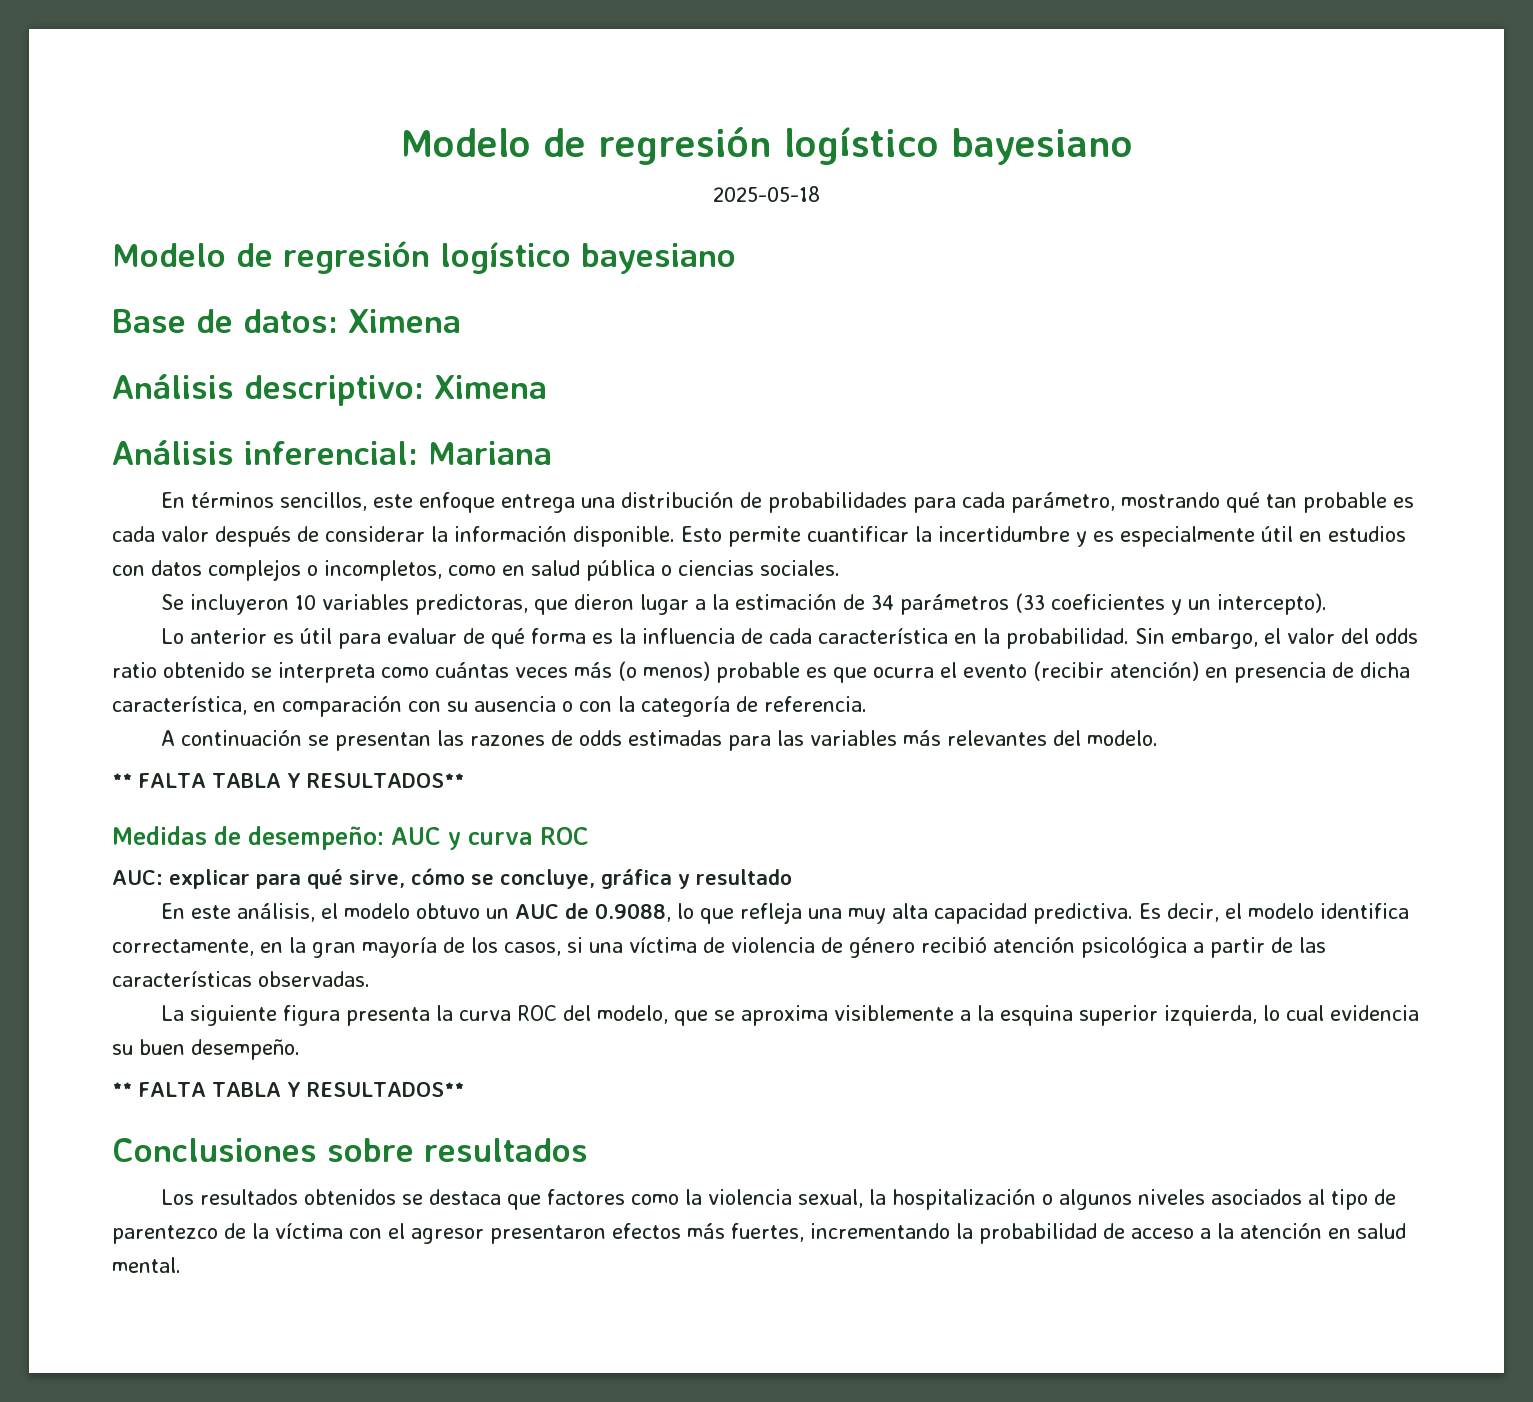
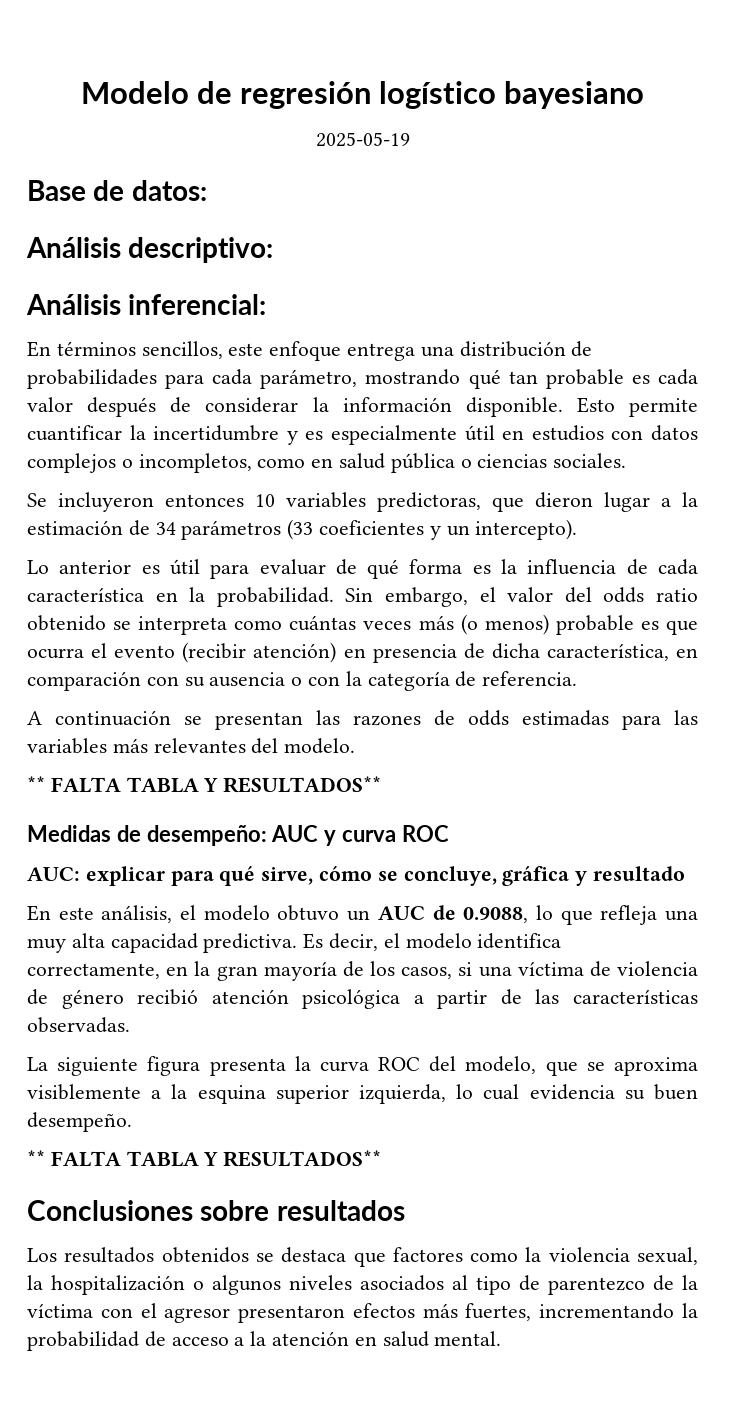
[400,127,1133,165] [713,186,820,202] [112,241,736,274] Modelo de regresión logístico bayesiano // 2025-05-18 // Modelo de regresión logístico bayesiano -> [80,81,645,109] [315,132,410,147] Modelo de regresión logístico bayesiano // 2025-05-19
[348,309,461,333] Ximena -> (207, 190) none
[434,375,547,399] Ximena -> (274, 250) none
[428,441,552,465] Mariana -> (267, 304) none
(290, 604) none -> [165,494,244,507] entonces

